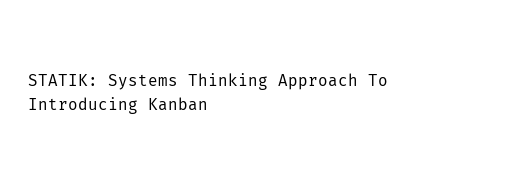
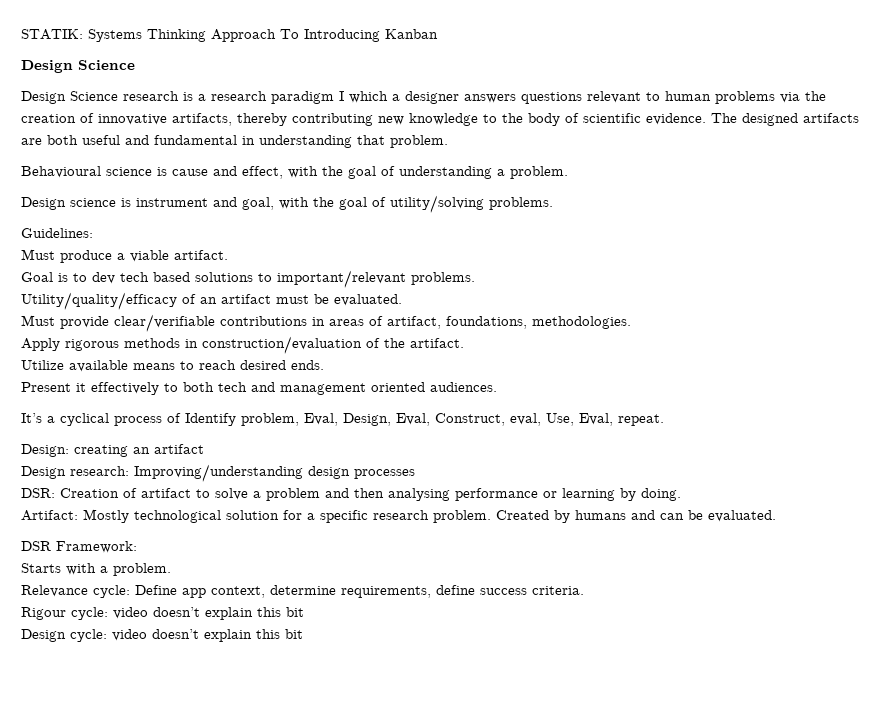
(208, 104) none -> [21,60,135,73] [21,91,826,104] [21,113,859,126] [21,135,448,148] [21,166,568,179] [21,195,553,213] [21,228,93,238] [21,249,228,263] [21,270,475,288] [21,292,402,310] [21,314,631,332] [21,336,464,354] [21,360,324,372] [21,382,497,395] [21,413,664,426] [21,444,204,457] [21,464,415,482] [21,488,681,501] [21,509,776,523] [21,541,137,553] [21,563,171,576] [21,585,584,598] [21,607,304,620] [21,629,303,642] // Design Science // Design Science research is a research paradigm I which a designer answers questions relevant to human problems via the creation of innovative artifacts, thereby contributing new knowledge to the body of scientific evidence. The designed artifacts are both useful and fundamental in understanding that problem. // Behavioural science is cause and effect, with the goal of understanding a problem. // Design science is instrument and goal, with the goal of utility/solving problems. // Guidelines: // Must produce a viable artifact. // Goal is to dev tech based solutions to important/relevant problems. // Utility/quality/efficacy of an artifact must be evaluated. // Must provide clear/verifiable contributions in areas of artifact, foundations, methodologies. // Apply rigorous methods in construction/evaluation of the artifact. // Utilize available means to reach desired ends. // Present it effectively to both tech and management oriented audiences. // It’s a cyclical process of Identify problem, Eval, Design, Eval, Construct, eval, Use, Eval, repeat. // Design: creating an artifact // Design research: Improving/understanding design processes // DSR: Creation of artifact to solve a problem and then analysing performance or learning by doing. // Artifact: Mostly technological solution for a specific research problem. Created by humans and can be evaluated. // DSR Framework: // Starts with a problem. // Relevance cycle: Define app context, determine requirements, define success criteria. // Rigour cycle: video doesn’t explain this bit // Design cycle: video doesn’t explain this bit

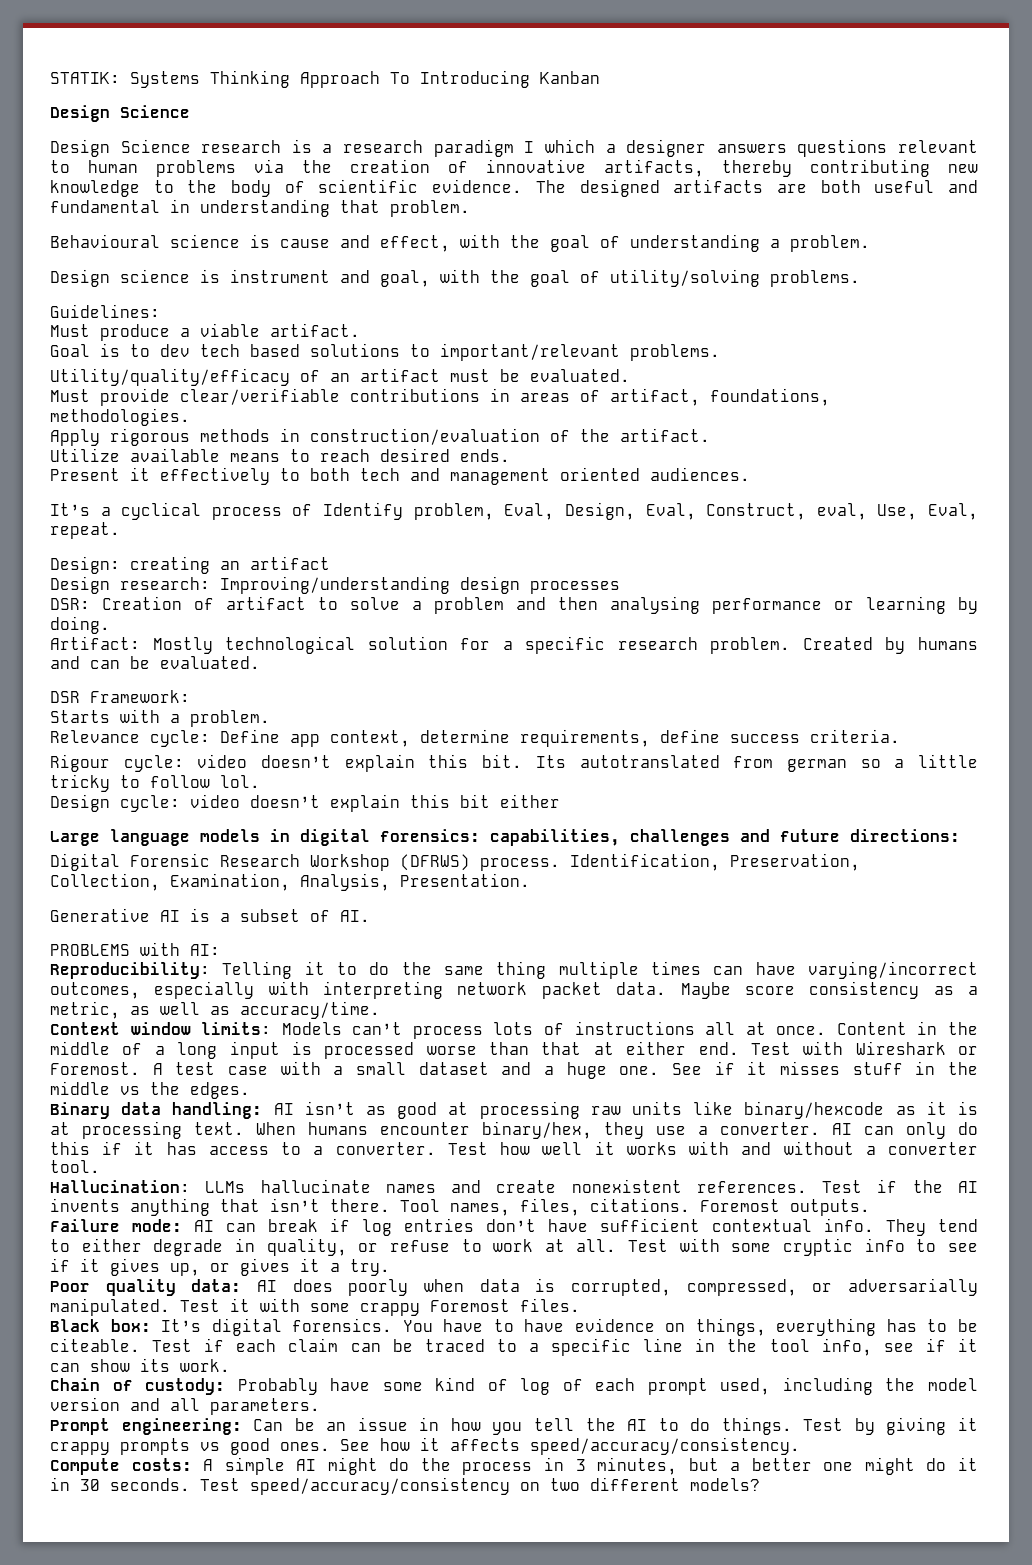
[286,607,304,617] bit -> [482,754,979,772] [50,774,260,792] bit. Its autotranslated from german so a little tricky to follow lol.
(303, 634) none -> [500,794,560,808] [50,829,960,846] [50,853,860,871] [50,873,530,891] [50,908,370,922] [50,942,220,956] [50,961,978,979] [50,981,979,999] [50,1001,380,1019] [50,1021,978,1039] [50,1041,978,1059] [50,1061,978,1079] [50,1081,250,1099] [50,1101,979,1119] [50,1121,978,1139] [50,1141,979,1155] [50,1160,100,1173] [50,1179,978,1193] [50,1198,870,1216] [50,1218,978,1236] [50,1238,978,1256] [50,1258,390,1276] [50,1278,978,1296] [50,1298,580,1316] [50,1318,978,1336] [50,1338,978,1356] [50,1358,230,1372] [50,1377,978,1395] [50,1397,320,1415] [50,1417,978,1435] [50,1437,800,1455] [50,1457,978,1475] [50,1477,760,1495] either // Large language models in digital forensics: capabilities, challenges and future directions: // Digital Forensic Research Workshop (DFRWS) process. Identification, Preservation, Collection, Examination, Analysis, Presentation. // Generative AI is a subset of AI. // PROBLEMS with AI: // Reproducibility: Telling it to do the same thing multiple times can have varying/incorrect outcomes, especially with interpreting network packet data. Maybe score consistency as a metric, as well as accuracy/time. // Context window limits: Models can’t process lots of instructions all at once. Content in the middle of a long input is processed worse than that at either end. Test with Wireshark or Foremost. A test case with a small dataset and a huge one. See if it misses stuff in the middle vs the edges. // Binary data handling: AI isn’t as good at processing raw units like binary/hexcode as it is at processing text. When humans encounter binary/hex, they use a converter. AI can only do this if it has access to a converter. Test how well it works with and without a converter tool. // Hallucination: LLMs hallucinate names and create nonexistent references. Test if the AI invents anything that isn’t there. Tool names, files, citations. Foremost outputs. // Failure mode: AI can break if log entries don’t have sufficient contextual info. They tend to either degrade in quality, or refuse to work at all. Test with some cryptic info to see if it gives up, or gives it a try. // Poor quality data: AI does poorly when data is corrupted, compressed, or adversarially manipulated. Test it with some crappy Foremost files. // Black box: It’s digital forensics. You have to have evidence on things, everything has to be citeable. Test if each claim can be traced to a specific line in the tool info, see if it can show its work. // Chain of custody: Probably have some kind of log of each prompt used, including the model version and all parameters. // Prompt engineering: Can be an issue in how you tell the AI to do things. Test by giving it crappy prompts vs good ones. See how it affects speed/accuracy/consistency. // Compute costs: A simple AI might do the process in 3 minutes, but a better one might do it in 30 seconds. Test speed/accuracy/consistency on two different models?

